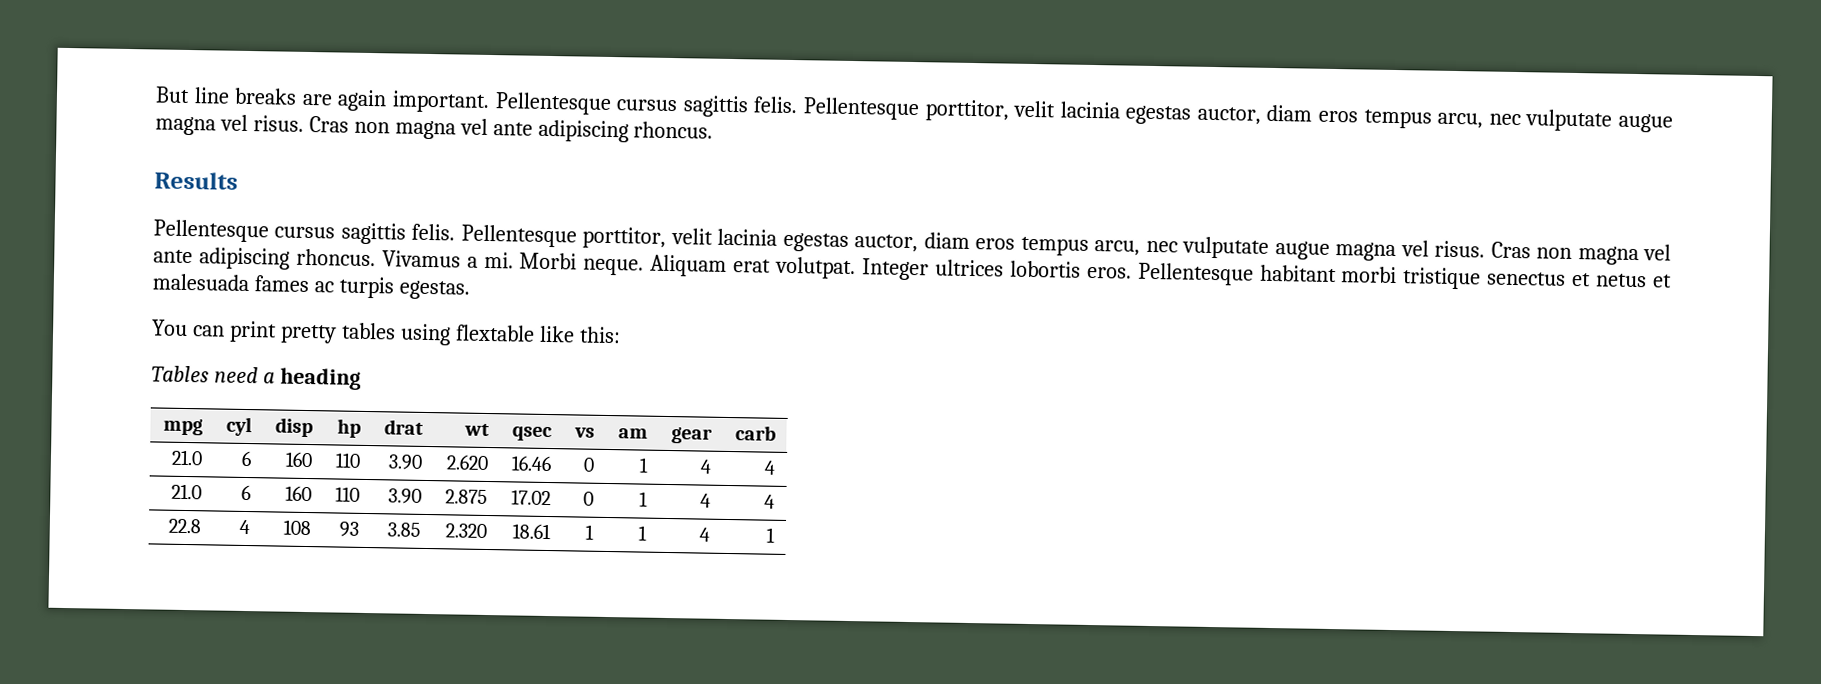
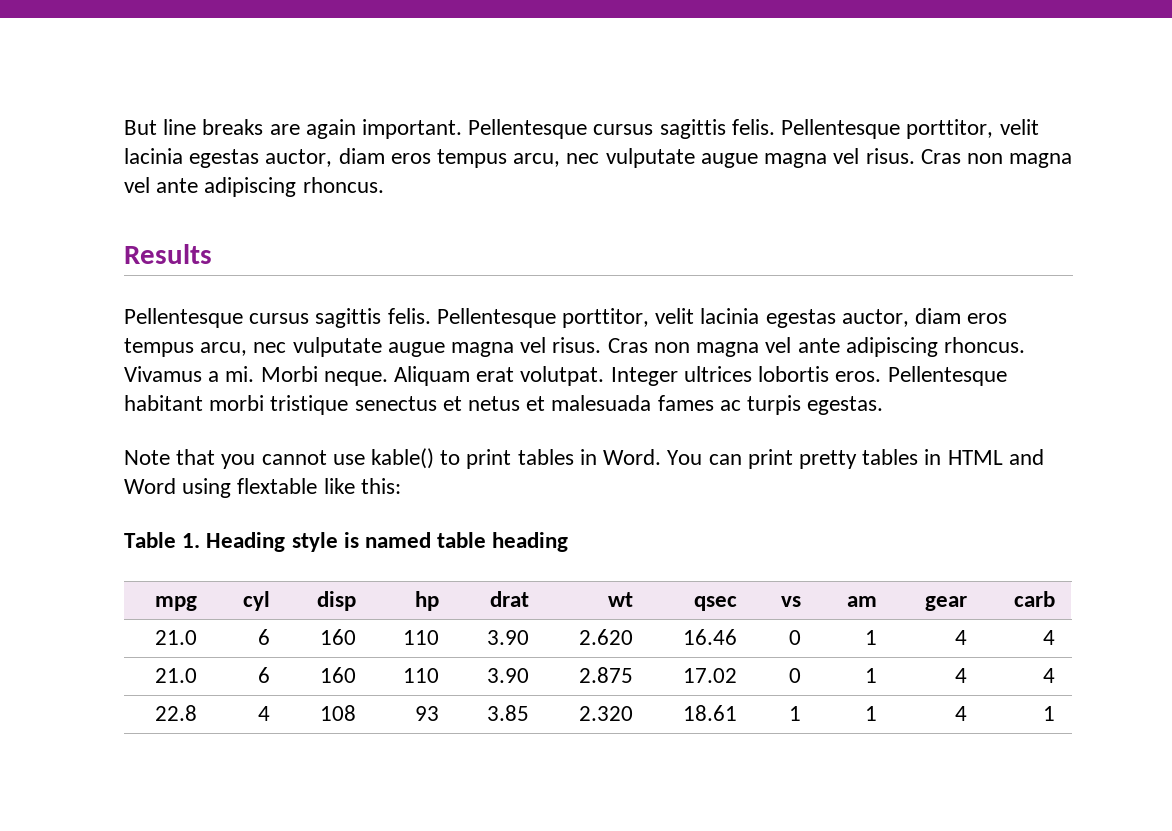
(470, 290) none -> [124,448,662,469] Note that you cannot use kable() to print tables in Word.
(396, 331) none -> [924,449,1044,465] [124,478,176,494] in HTML and Word
[151,365,275,384] Tables need a -> [124,532,487,552] Table 1. Heading style is named table

